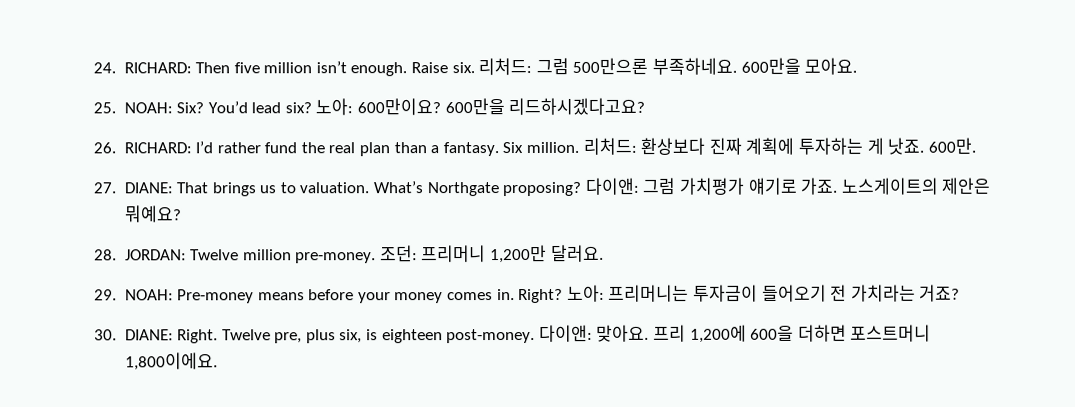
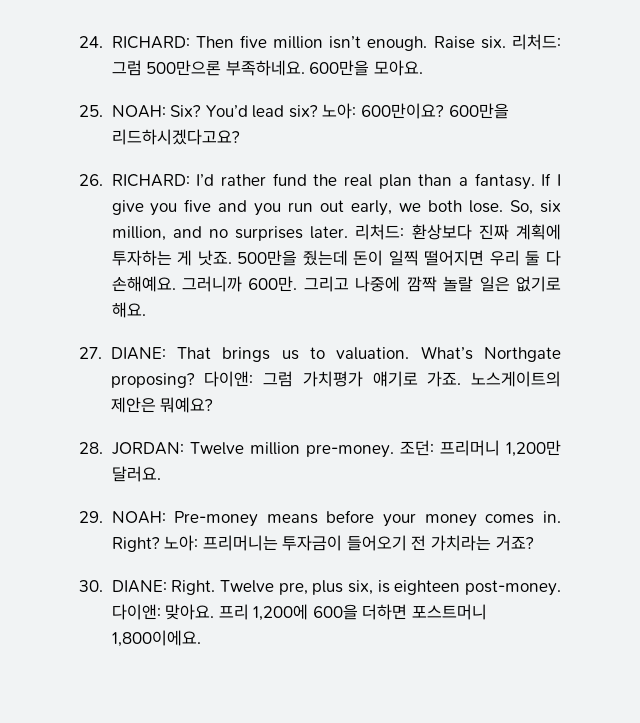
[502,141,579,154] Six million. -> [541,173,561,186] [111,199,561,216] [111,226,349,241] If I give you five and you run out early, we both lose. So, six million, and no surprises later.
[927,137,976,155] 600만. -> [237,250,561,266] [111,276,561,292] [111,302,146,318] 500만을 줬는데 돈이 일찍 떨어지면 우리 둘 다 손해예요. 그러니까 600만. 그리고 나중에 깜짝 놀랄 일은 없기로 해요.

